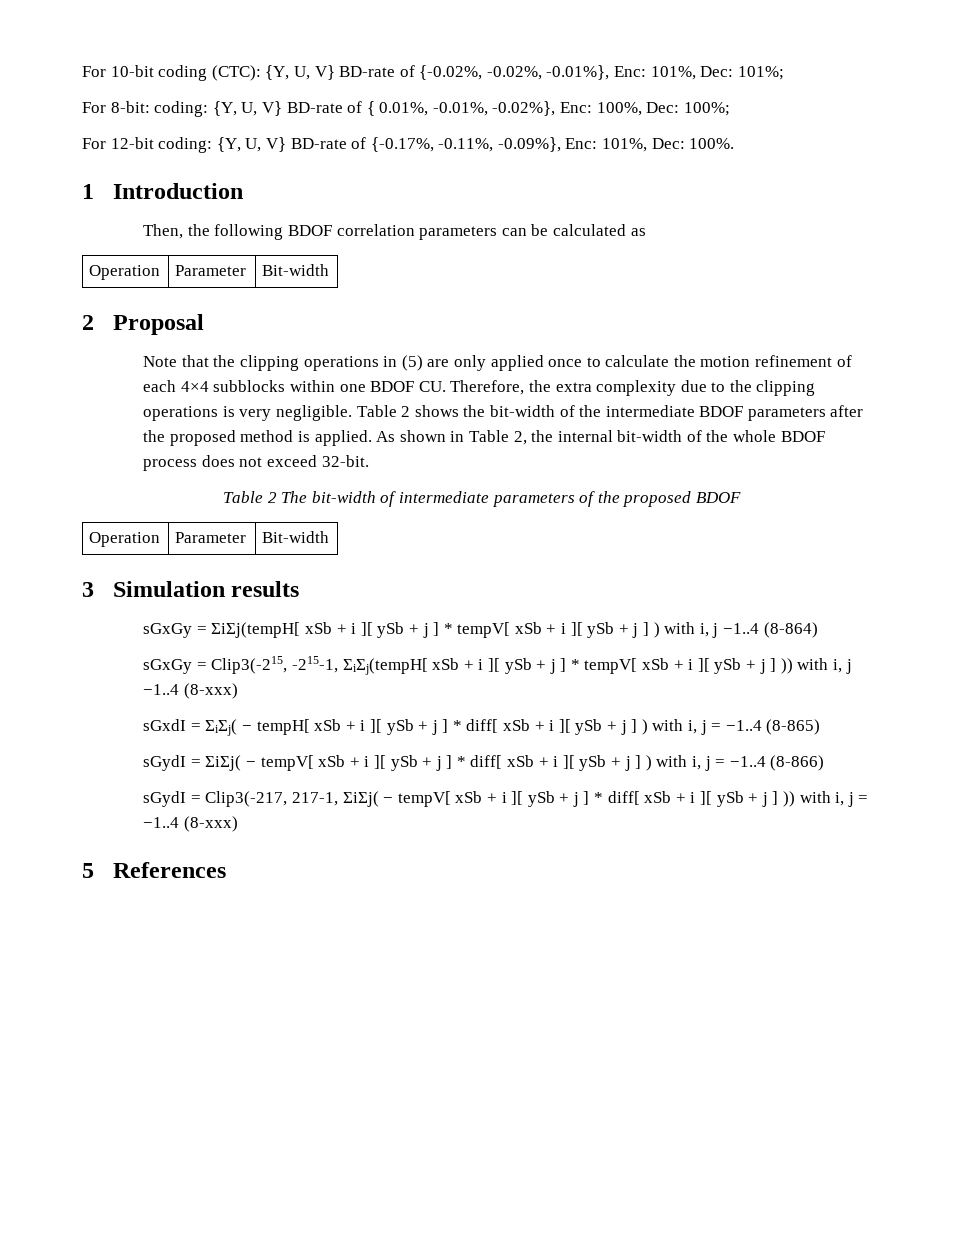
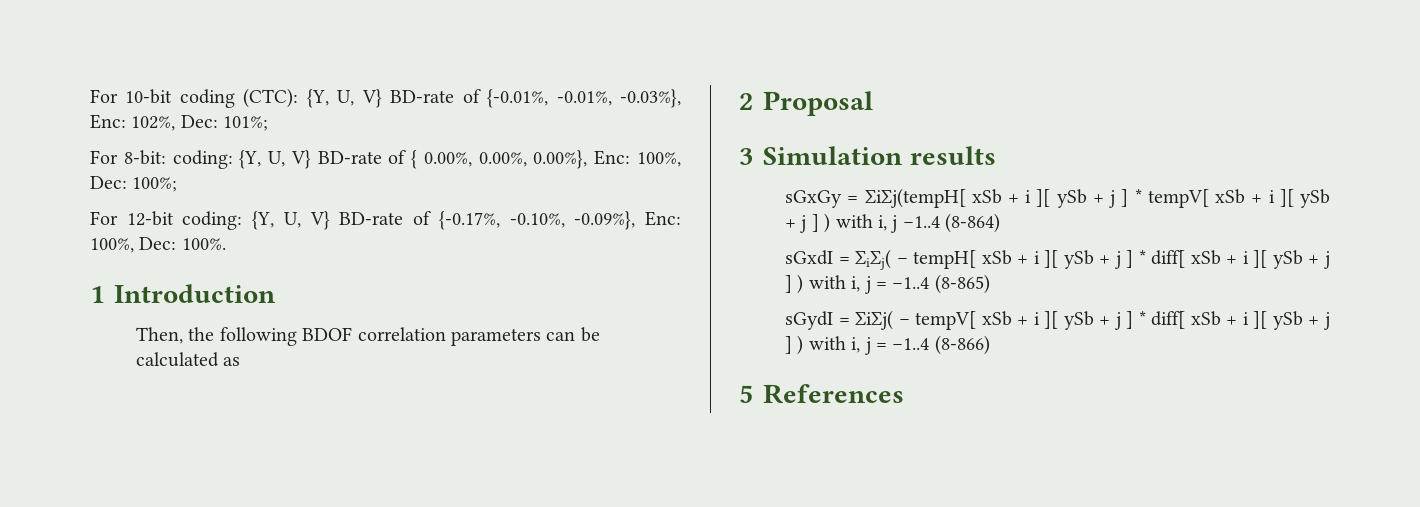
[419,65,696,80] {-0.02%, -0.02%, -0.01%}, Enc: 101%, -> [487,89,681,108] [90,114,176,131] {-0.01%, -0.01%, -0.03%}, Enc: 102%,
[379,101,556,116] 0.01%, -0.01%, -0.02%}, -> [423,150,588,169] 0.00%, 0.00%, 0.00%},
[438,138,494,152] -0.11%, -> [509,213,565,228] -0.10%,
[602,138,648,152] 101%, -> [90,238,134,253] 100%,
[89,265,161,280] [175,265,247,276] [262,264,330,276] // Operation | Parameter | Bit-width -> (241, 361) none
[143,355,852,371] [143,380,816,396] [143,405,864,421] [143,430,825,446] [143,455,369,471] [223,491,741,507] [89,532,161,547] [175,532,247,543] [262,531,330,543] // Note that the clipping operations in (5) are only applied once to calculate the motion refinement of each 4×4 subblocks within one BDOF CU. Therefore, the extra complexity due to the clipping operations is very negligible. Table 2 shows the bit-width of the intermediate BDOF parameters after the proposed method is applied. As shown in Table 2, the internal bit-width of the whole BDOF process does not exceed 32-bit. // Table 2 The bit-width of intermediate parameters of the proposed BDOF // Operation | Parameter | Bit-width -> (873, 103) none
[143,656,852,675] [143,683,238,699] // sGxGy = Clip3(-215, -215-1, ΣiΣj(tempH[ xSb + i ][ ySb + j ] * tempV[ xSb + i ][ ySb + j ] )) with i, j −1..4 (8-xxx) -> (1001, 223) none
[143,791,869,807] [143,816,238,832] // sGydI = Clip3(-217, 217-1, ΣiΣj( − tempV[ xSb + i ][ ySb + j ] * diff[ xSb + i ][ ySb + j ] )) with i, j = −1..4 (8-xxx) -> (990, 345) none

